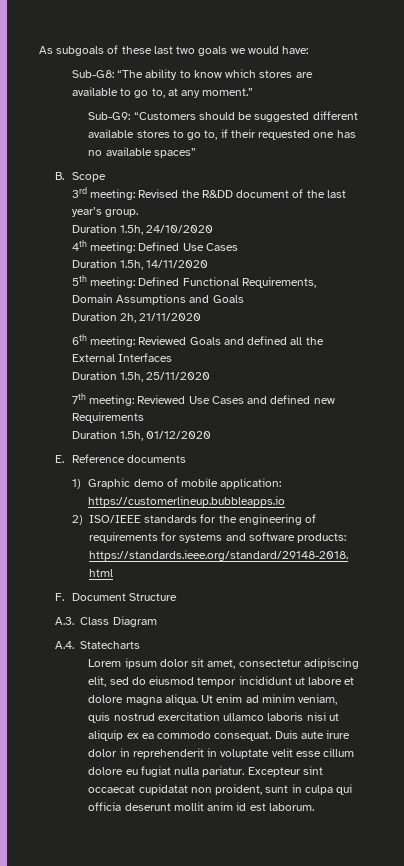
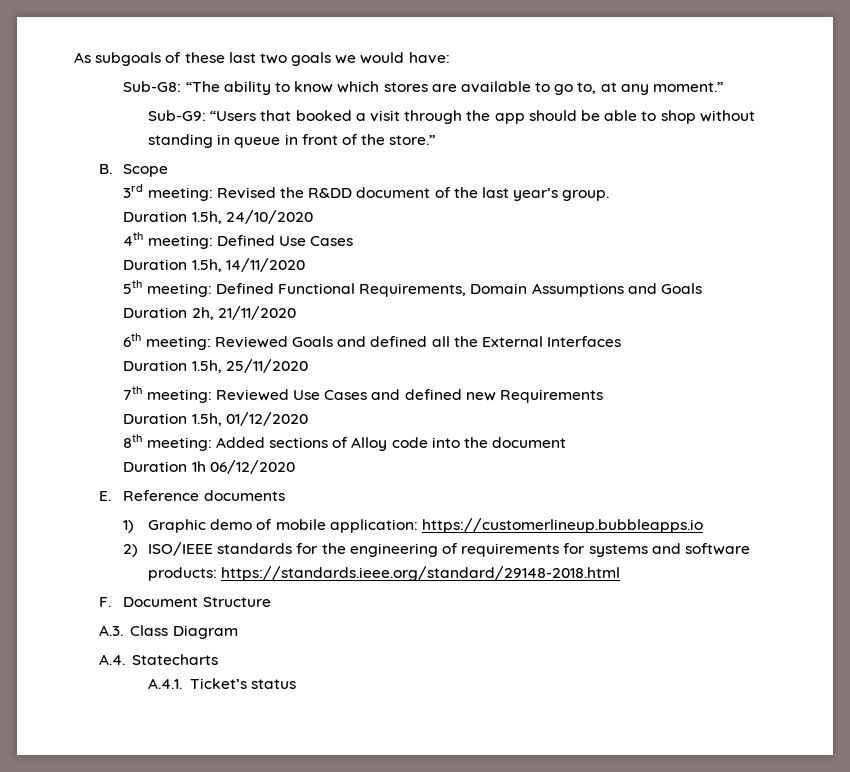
[133,111,358,122] [88,129,356,140] [88,147,196,158] “Customers should be suggested different available stores to go to, if their requested one has no available spaces” -> [210,110,755,124] [148,134,436,148] “Users that booked a visit through the app should be able to shop without standing in queue in front of the store.”
(212, 435) none -> [123,434,567,451] [123,460,295,474] // 8th meeting: Added sections of Alloy code into the document // Duration 1h 06/12/2020
[88,658,359,669] [88,676,355,687] [88,694,338,705] [88,712,339,723] [88,730,351,741] [88,748,355,759] [88,766,323,777] [88,784,353,795] [88,802,314,811] Lorem ipsum dolor sit amet, consectetur adipiscing elit, sed do eiusmod tempor incididunt ut labore et dolore magna aliqua. Ut enim ad minim veniam, quis nostrud exercitation ullamco laboris nisi ut aliquip ex ea commodo consequat. Duis aute irure dolor in reprehenderit in voluptate velit esse cillum dolore eu fugiat nulla pariatur. Excepteur sint occaecat cupidatat non proident, sunt in culpa qui officia deserunt mollit anim id est laborum. -> [148,678,297,689] A.4.1. Ticket’s status

